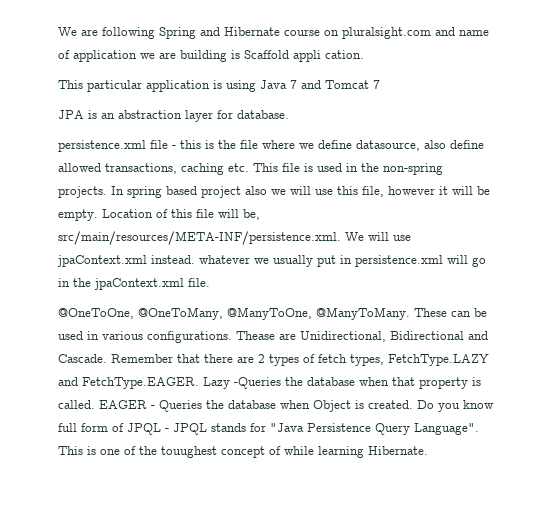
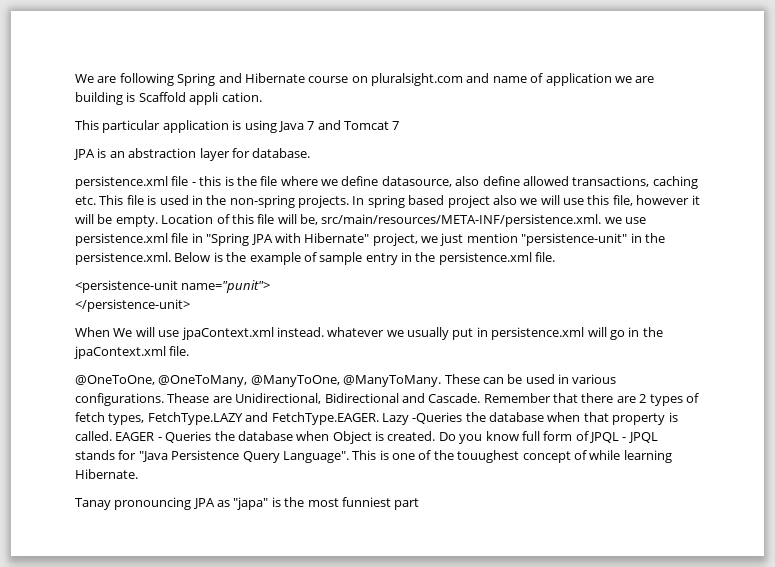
(341, 238) none -> [604,217,647,224] [75,233,665,246] [75,252,556,265] [75,280,271,293] [75,299,190,312] [75,327,110,337] we use persistence.xml file in "Spring JPA with Hibernate" project, we just mention "persistence-unit" in the persistence.xml. Below is the example of sample entry in the persistence.xml file. // <persistence-unit name="punit"> // </persistence-unit> // When
(428, 450) none -> [75,497,420,510] // Tanay pronouncing JPA as "japa" is the most funniest part

